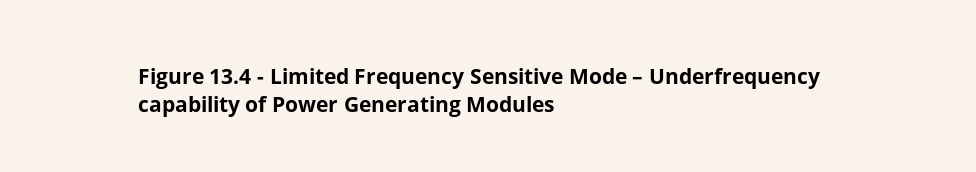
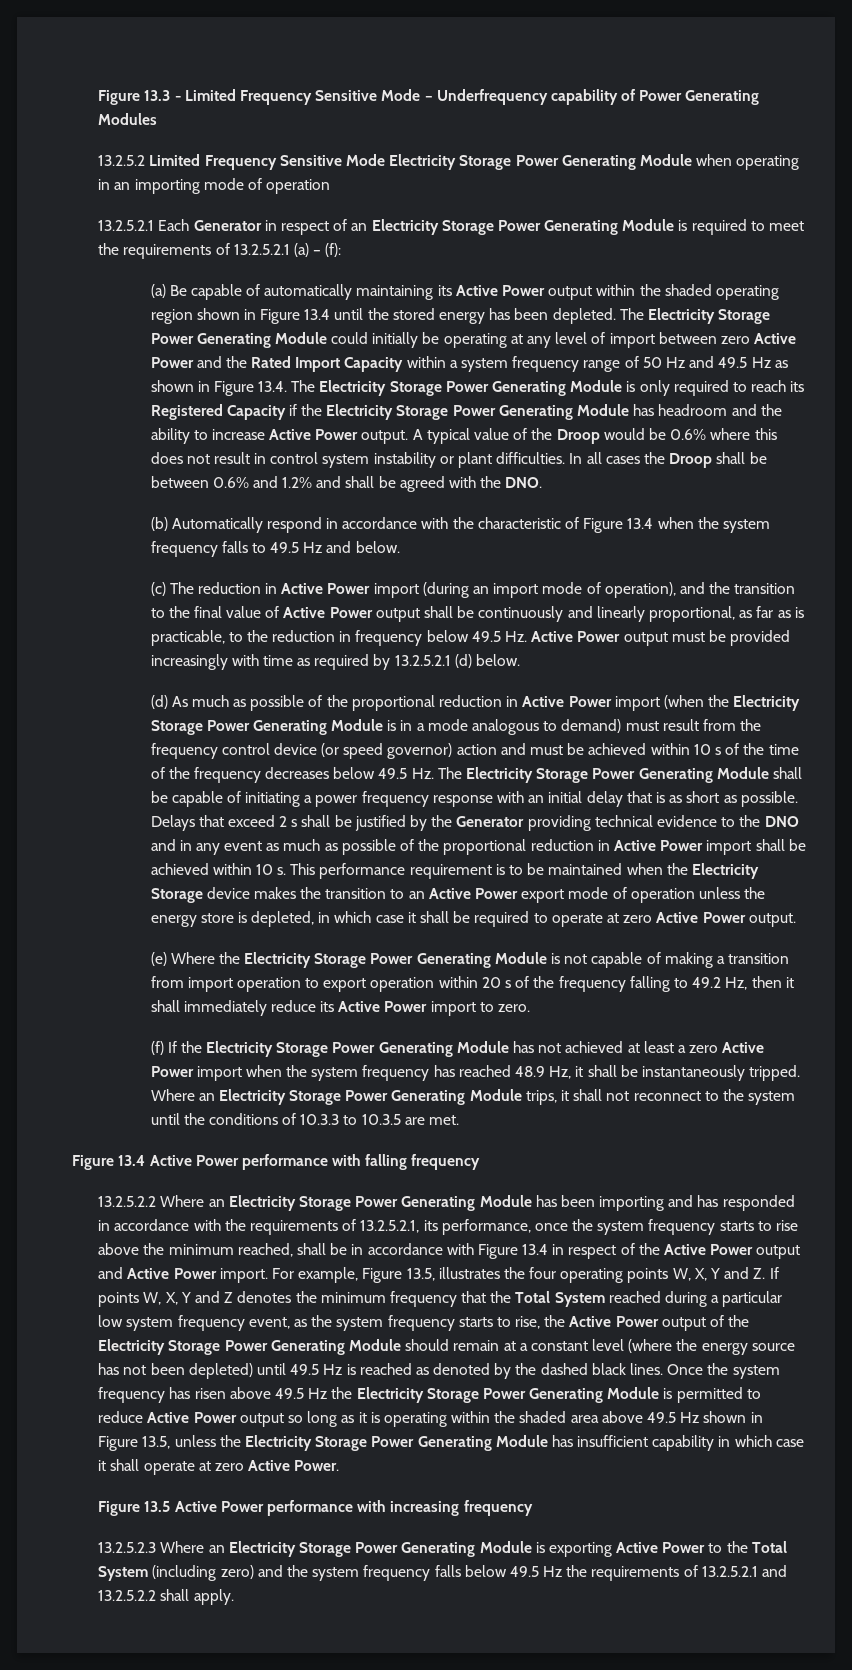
[137,68,252,89] Figure 13.4 -> [98,90,171,105] Figure 13.3
(555, 104) none -> [98,154,800,170] [98,178,331,194] [98,219,805,235] [98,243,342,259] [150,284,779,300] [150,308,771,324] [150,332,797,348] [150,356,788,372] [150,380,805,396] [150,404,782,420] [150,428,777,444] [150,452,767,468] [150,476,543,492] [150,517,770,533] [150,541,400,557] [150,582,796,598] [150,606,804,622] [150,630,791,646] [150,654,521,670] [150,695,801,711] [150,719,762,735] [150,743,799,759] [150,767,802,783] [150,791,798,807] [150,815,799,831] [150,839,806,855] [150,863,759,879] [150,887,766,903] [150,911,796,927] [150,952,790,968] [150,976,794,992] [150,1000,531,1016] [150,1041,765,1057] [150,1065,801,1081] [150,1089,796,1105] [150,1113,460,1125] [72,1154,481,1170] [98,1195,795,1211] [98,1219,799,1235] [98,1243,801,1259] [98,1267,779,1283] [98,1291,783,1307] [98,1315,750,1331] [98,1339,795,1355] [98,1363,780,1379] [98,1387,761,1403] [98,1411,763,1427] [98,1435,804,1451] [98,1459,340,1475] [98,1500,533,1516] [98,1541,787,1557] [98,1565,788,1581] [98,1589,234,1605] // 13.2.5.2 Limited Frequency Sensitive Mode Electricity Storage Power Generating Module when operating in an importing mode of operation // 13.2.5.2.1 Each Generator in respect of an Electricity Storage Power Generating Module is required to meet the requirements of 13.2.5.2.1 (a) – (f): // (a) Be capable of automatically maintaining its Active Power output within the shaded operating region shown in Figure 13.4 until the stored energy has been depleted. The Electricity Storage Power Generating Module could initially be operating at any level of import between zero Active Power and the Rated Import Capacity within a system frequency range of 50 Hz and 49.5 Hz as shown in Figure 13.4. The Electricity Storage Power Generating Module is only required to reach its Registered Capacity if the Electricity Storage Power Generating Module has headroom and the ability to increase Active Power output. A typical value of the Droop would be 0.6% where this does not result in control system instability or plant difficulties. In all cases the Droop shall be between 0.6% and 1.2% and shall be agreed with the DNO. // (b) Automatically respond in accordance with the characteristic of Figure 13.4 when the system frequency falls to 49.5 Hz and below. // (c) The reduction in Active Power import (during an import mode of operation), and the transition to the final value of Active Power output shall be continuously and linearly proportional, as far as is practicable, to the reduction in frequency below 49.5 Hz. Active Power output must be provided increasingly with time as required by 13.2.5.2.1 (d) below. // (d) As much as possible of the proportional reduction in Active Power import (when the Electricity Storage Power Generating Module is in a mode analogous to demand) must result from the frequency control device (or speed governor) action and must be achieved within 10 s of the time of the frequency decreases below 49.5 Hz. The Electricity Storage Power Generating Module shall be capable of initiating a power frequency response with an initial delay that is as short as possible. Delays that exceed 2 s shall be justified by the Generator providing technical evidence to the DNO and in any event as much as possible of the proportional reduction in Active Power import shall be achieved within 10 s. This performance requirement is to be maintained when the Electricity Storage device makes the transition to an Active Power export mode of operation unless the energy store is depleted, in which case it shall be required to operate at zero Active Power output. // (e) Where the Electricity Storage Power Generating Module is not capable of making a transition from import operation to export operation within 20 s of the frequency falling to 49.2 Hz, then it shall immediately reduce its Active Power import to zero. // (f) If the Electricity Storage Power Generating Module has not achieved at least a zero Active Power import when the system frequency has reached 48.9 Hz, it shall be instantaneously tripped. Where an Electricity Storage Power Generating Module trips, it shall not reconnect to the system until the conditions of 10.3.3 to 10.3.5 are met. // Figure 13.4 Active Power performance with falling frequency // 13.2.5.2.2 Where an Electricity Storage Power Generating Module has been importing and has responded in accordance with the requirements of 13.2.5.2.1, its performance, once the system frequency starts to rise above the minimum reached, shall be in accordance with Figure 13.4 in respect of the Active Power output and Active Power import. For example, Figure 13.5, illustrates the four operating points W, X, Y and Z. If points W, X, Y and Z denotes the minimum frequency that the Total System reached during a particular low system frequency event, as the system frequency starts to rise, the Active Power output of the Electricity Storage Power Generating Module should remain at a constant level (where the energy source has not been depleted) until 49.5 Hz is reached as denoted by the dashed black lines. Once the system frequency has risen above 49.5 Hz the Electricity Storage Power Generating Module is permitted to reduce Active Power output so long as it is operating within the shaded area above 49.5 Hz shown in Figure 13.5, unless the Electricity Storage Power Generating Module has insufficient capability in which case it shall operate at zero Active Power. // Figure 13.5 Active Power performance with increasing frequency // 13.2.5.2.3 Where an Electricity Storage Power Generating Module is exporting Active Power to the Total System (including zero) and the system frequency falls below 49.5 Hz the requirements of 13.2.5.2.1 and 13.2.5.2.2 shall apply.

